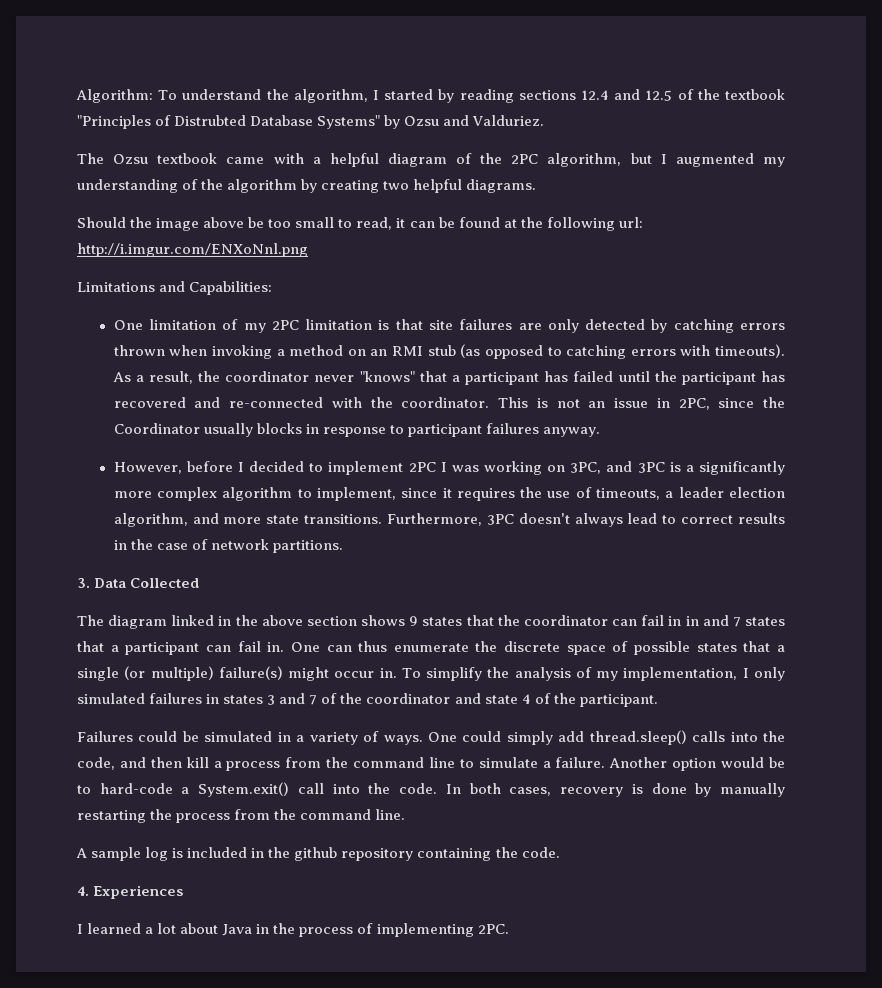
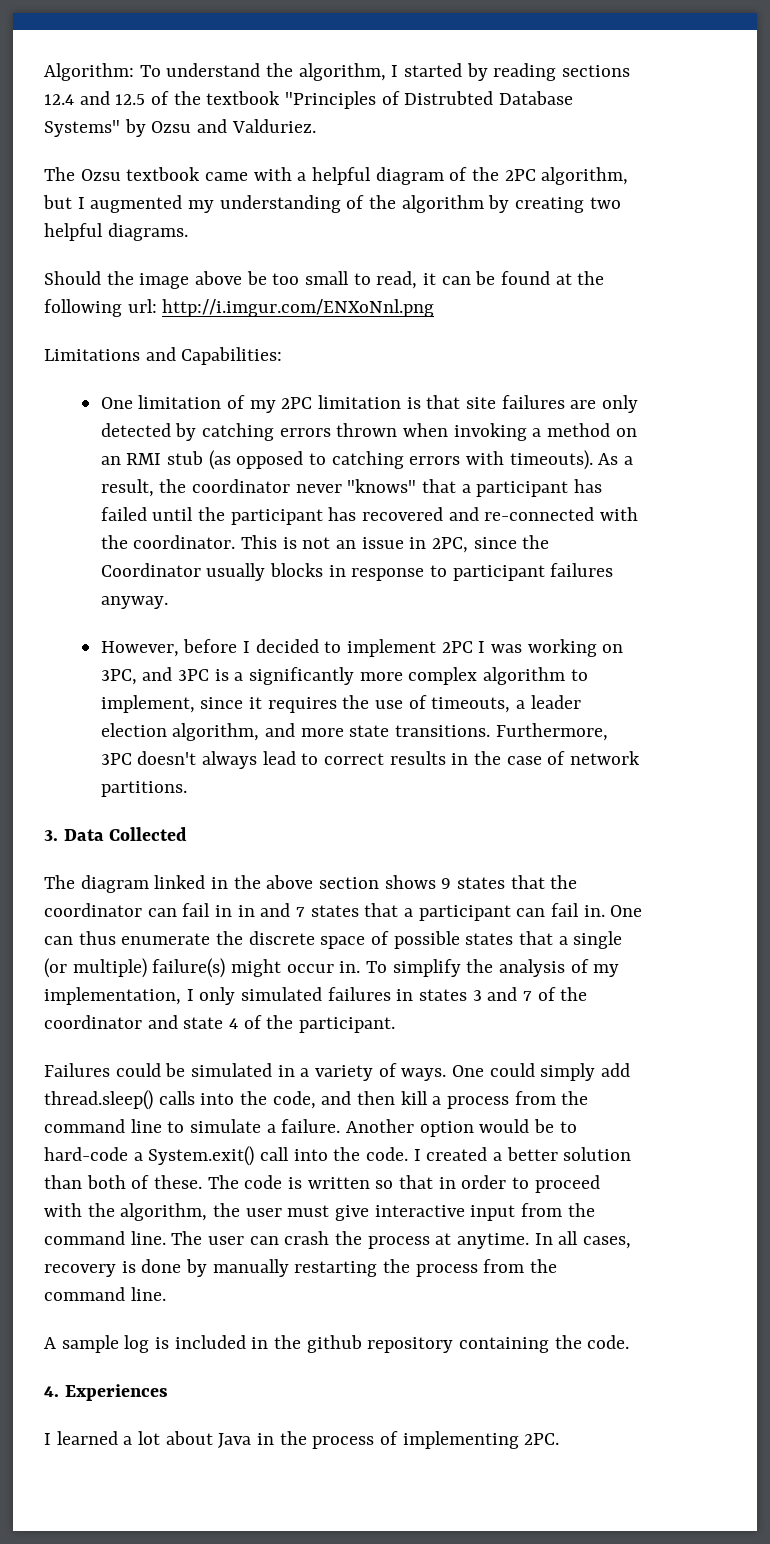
[445,783,501,794] In both -> [413,1147,632,1161] [44,1175,600,1193] [44,1203,595,1221] [44,1231,579,1249] I created a better solution than both of these. The code is written so that in order to proceed with the algorithm, the user must give interactive input from the command line. The user can crash the process at anytime. In all

